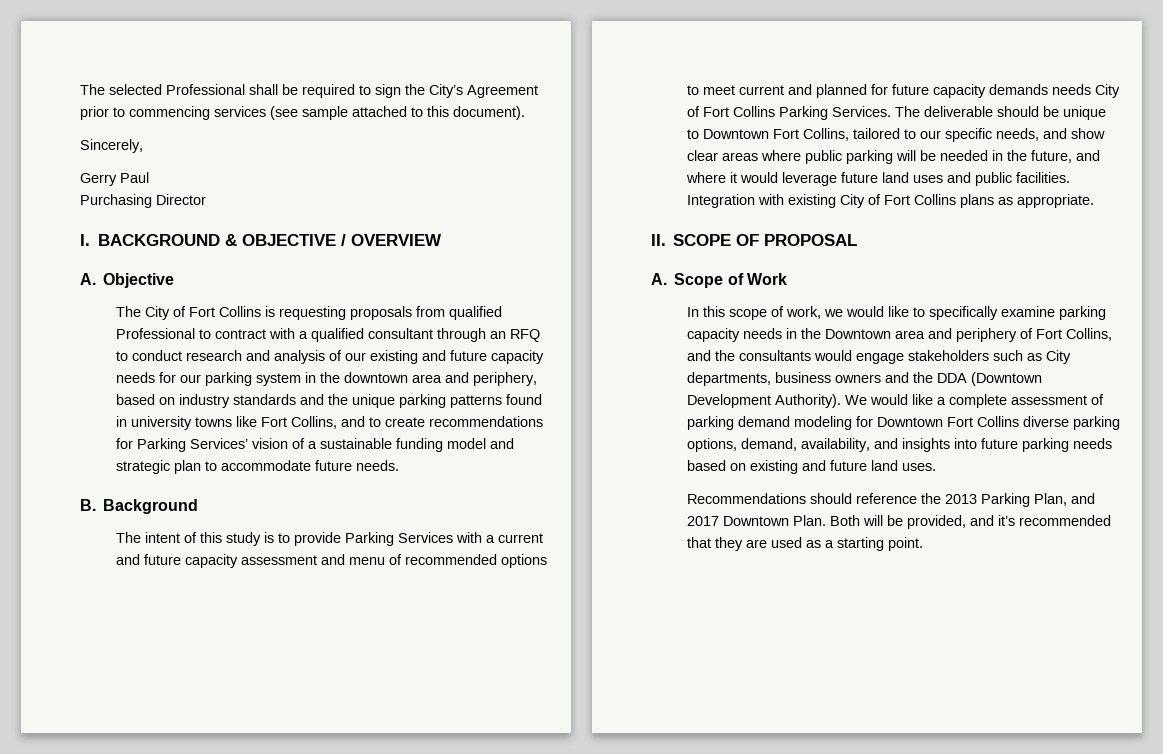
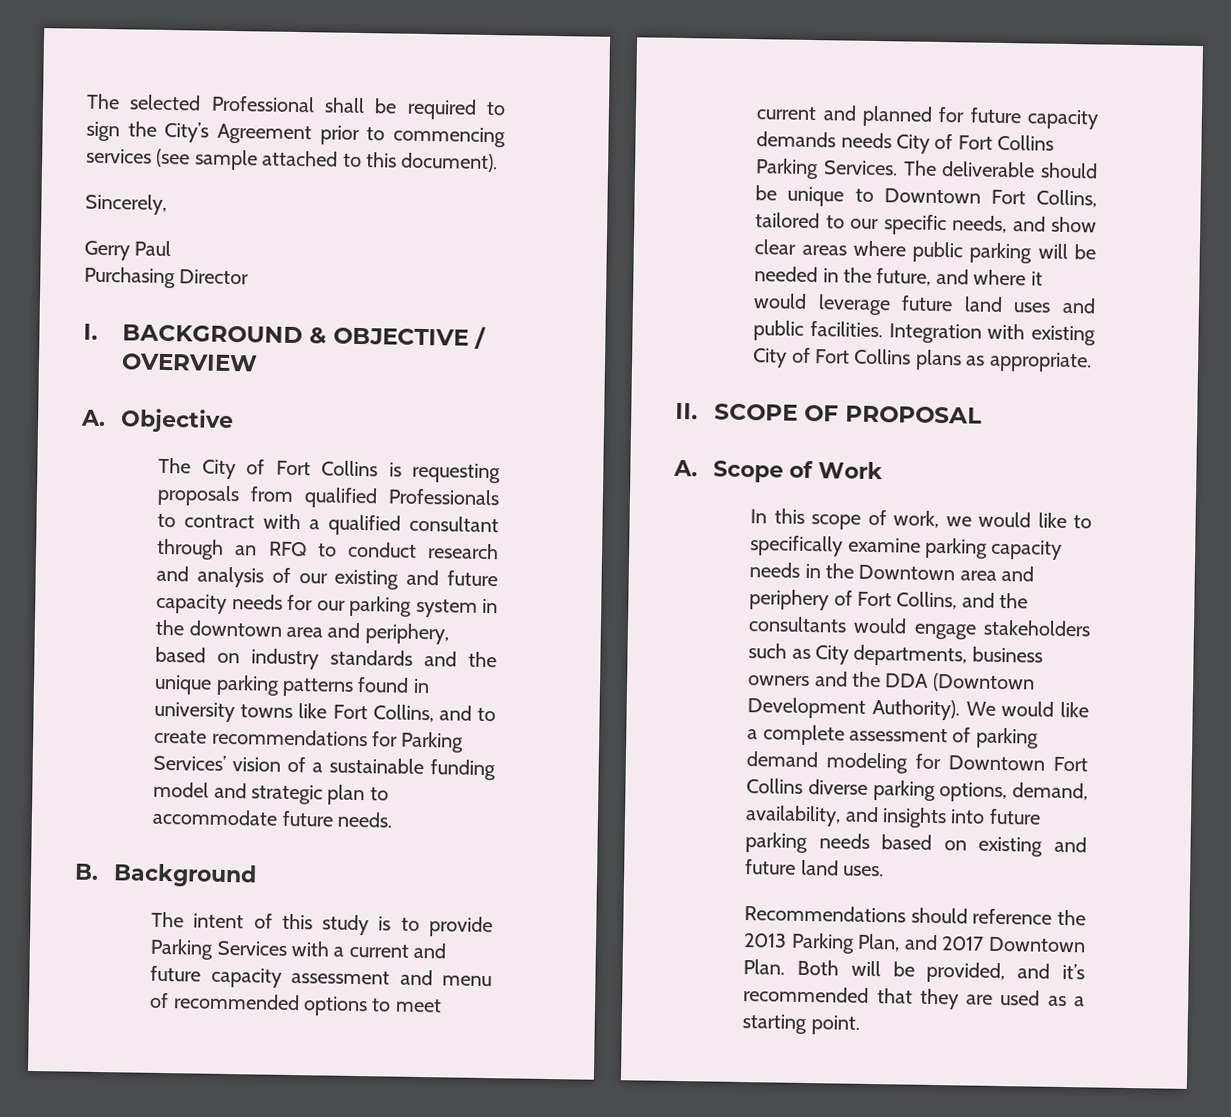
[115,328,195,339] Professional -> [388,488,500,506] Professionals

